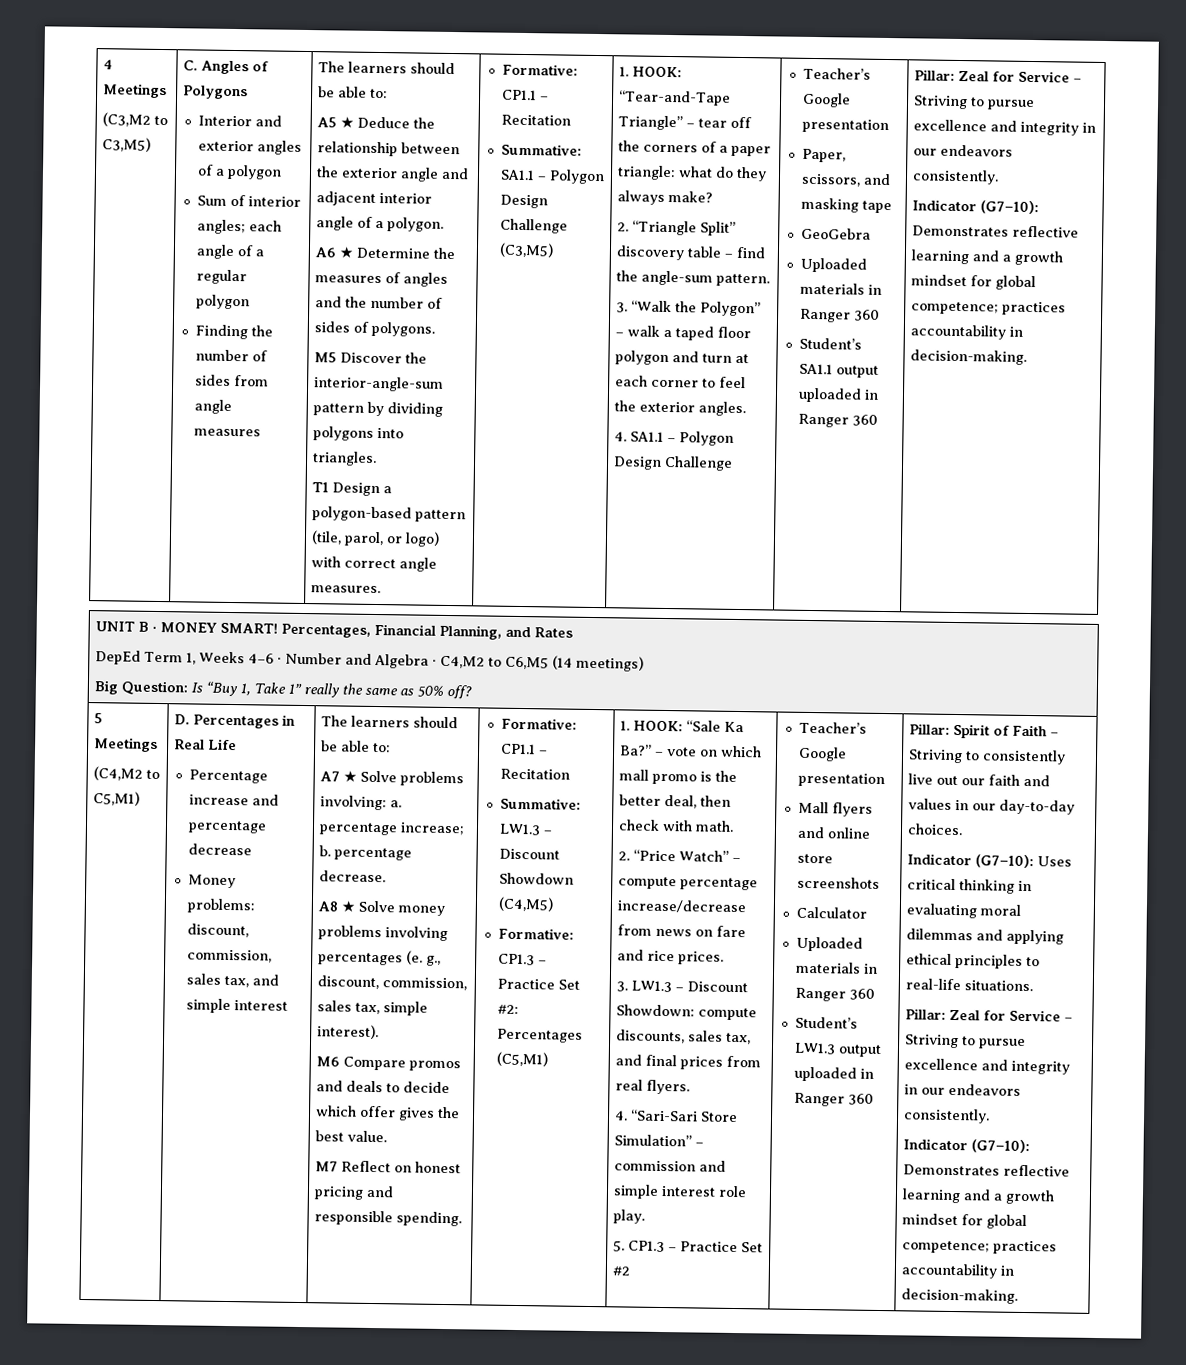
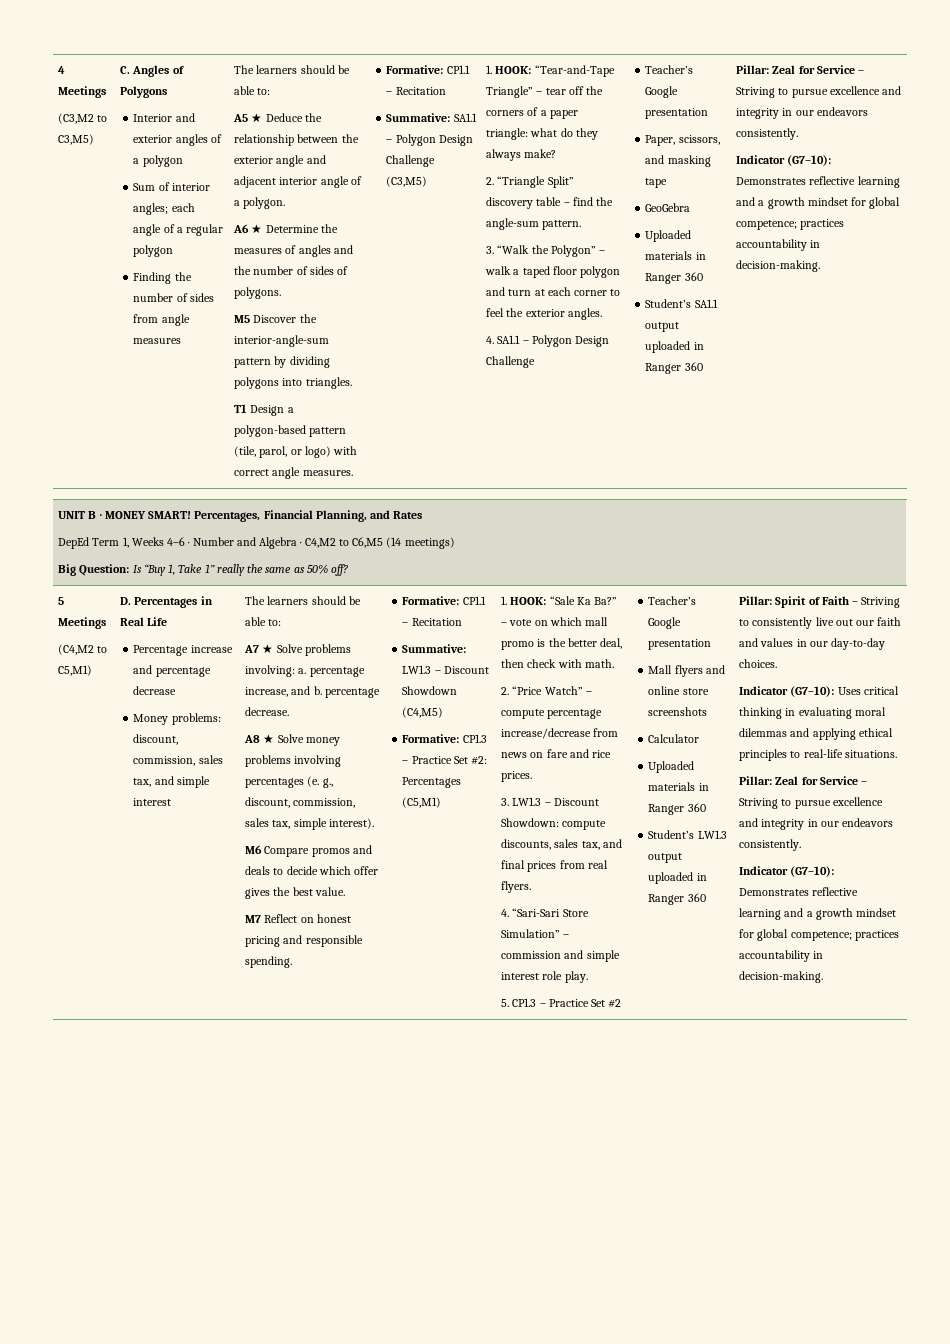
[400,822,466,836] increase; -> [245,686,311,697] increase, and

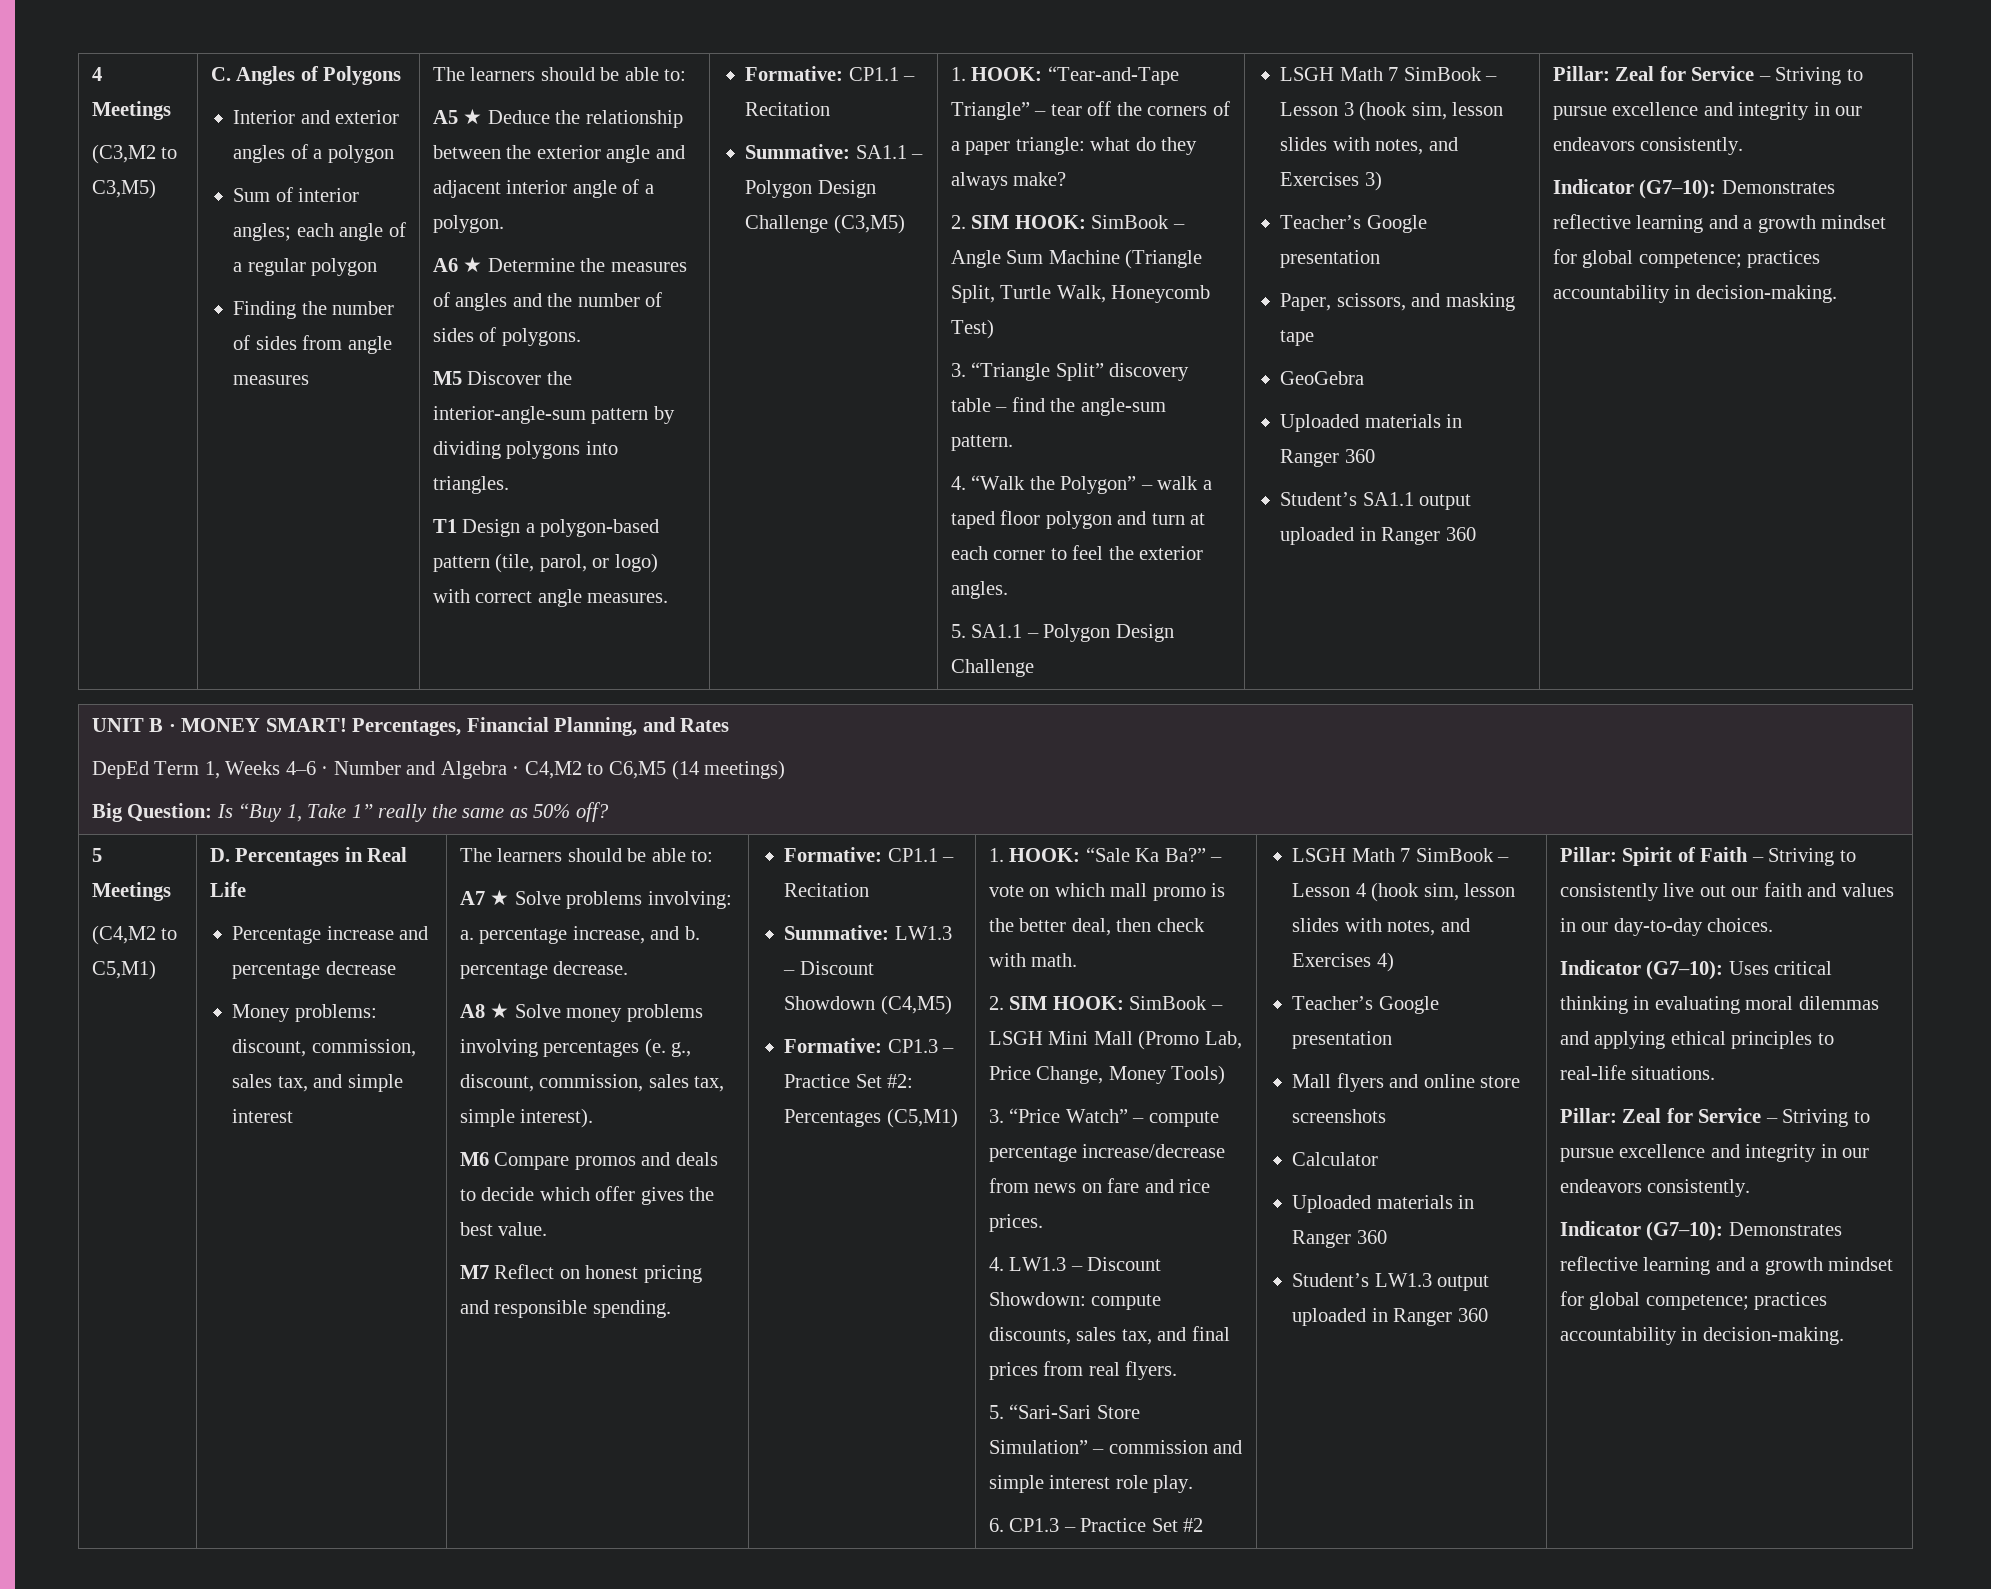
(495, 181) none -> [971,215,1185,229] [950,249,1203,269] [950,285,1211,303] [950,319,994,339] [950,363,966,377] SIM HOOK: SimBook – Angle Sum Machine (Triangle Split, Turtle Walk, Honeycomb Test) // 3.
[486,246,495,254] 3. -> [950,476,966,490] 4.
[486,336,495,344] 4. -> [950,624,966,638] 5.
(536, 362) none -> [1280,67,1498,81] [1280,101,1504,121] [1280,137,1458,155] [1280,171,1382,191] LSGH Math 7 SimBook – Lesson 3 (hook sim, lesson slides with notes, and Exercises 3) //
(510, 691) none -> [1009,996,1223,1010] [988,1030,1242,1050] [988,1065,1226,1085] [988,1109,1004,1123] SIM HOOK: SimBook – LSGH Mini Mall (Promo Lab, Price Change, Money Tools) // 3.
[501,798,510,806] 3. -> [988,1257,1004,1271] 4.
[501,909,510,917] 4. -> [988,1405,1004,1419] 5.
[501,999,510,1007] 5. -> [988,1518,1004,1532] 6.
(622, 1003) none -> [1292,848,1510,862] [1292,882,1516,902] [1292,918,1470,936] [1292,952,1394,972] LSGH Math 7 SimBook – Lesson 4 (hook sim, lesson slides with notes, and Exercises 4) //

